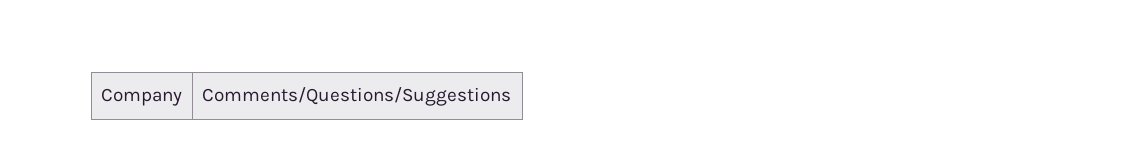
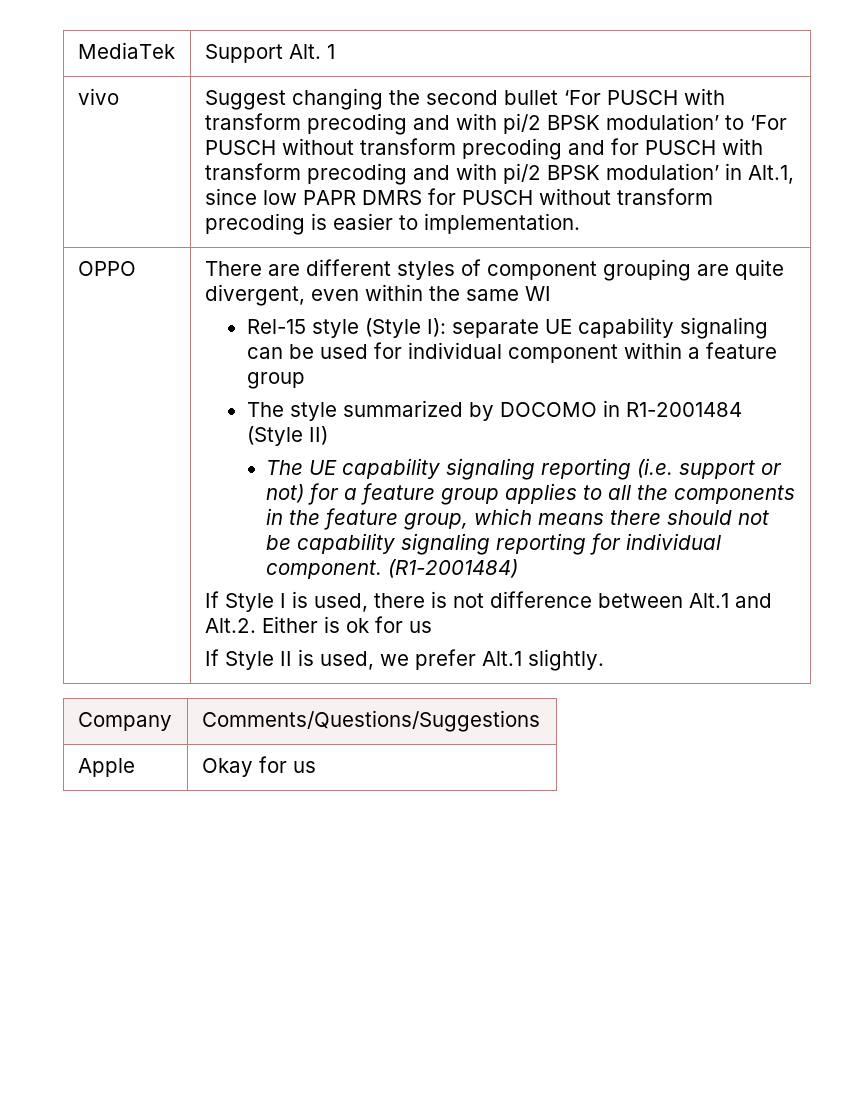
[100,88,182,106] [201,87,511,106] Company | Comments/Questions/Suggestions -> [77,42,175,59] [204,44,335,63] [77,88,119,105] [204,88,725,110] [204,113,787,135] [204,138,763,160] [204,163,794,185] [204,188,713,205] [204,213,580,235] [77,261,136,276] [204,259,784,281] [204,284,551,306] [246,317,768,339] [246,342,777,363] [246,372,305,389] [246,400,742,421] [246,426,328,446] [266,458,783,480] [266,483,796,505] [266,508,770,530] [266,533,722,555] [266,559,519,579] [204,591,772,612] [204,616,432,633] [204,649,604,671] [77,712,172,731] [201,710,540,732] [77,758,135,777] [201,756,316,777] MediaTek | Support Alt. 1 // vivo | Suggest changing the second bullet ‘For PUSCH with transform precoding and with pi/2 BPSK modulation’ to ‘For PUSCH without transform precoding and for PUSCH with transform precoding and with pi/2 BPSK modulation’ in Alt.1, since low PAPR DMRS for PUSCH without transform precoding is easier to implementation. // OPPO | There are different styles of component grouping are quite divergent, even within the same WI // Rel-15 style (Style I): separate UE capability signaling can be used for individual component within a feature group // The style summarized by DOCOMO in R1-2001484 (Style II) // The UE capability signaling reporting (i.e. support or not) for a feature group applies to all the components in the feature group, which means there should not be capability signaling reporting for individual component. (R1-2001484) // If Style I is used, there is not difference between Alt.1 and Alt.2. Either is ok for us // If Style II is used, we prefer Alt.1 slightly. // Company | Comments/Questions/Suggestions // Apple | Okay for us

